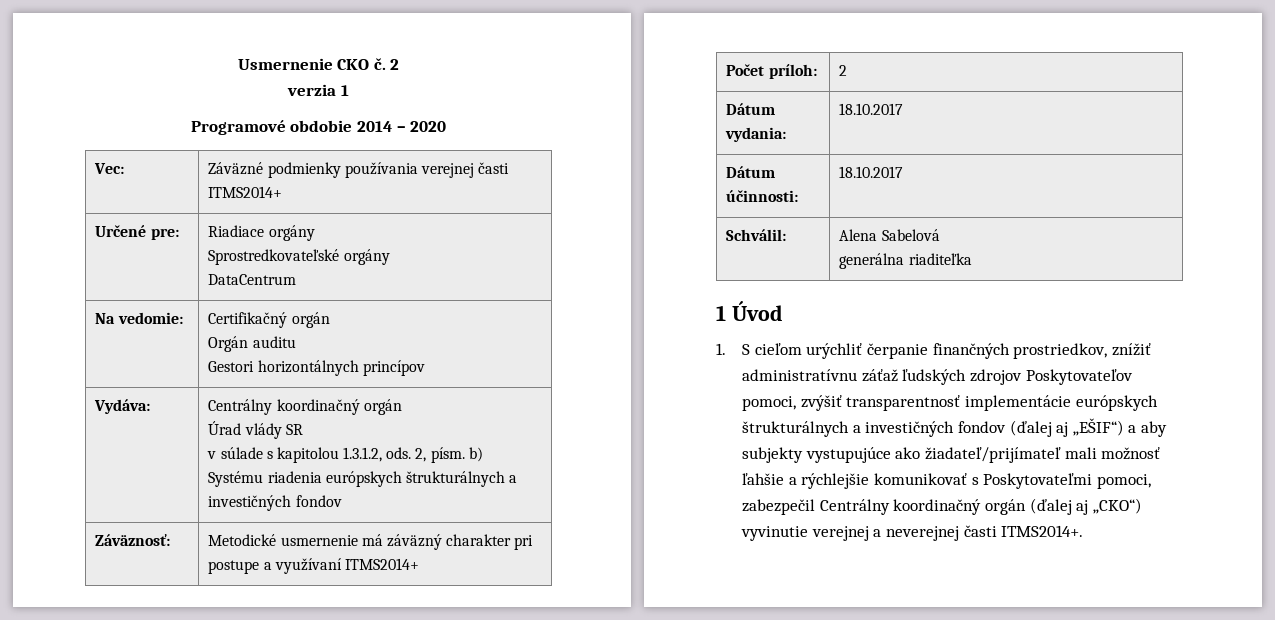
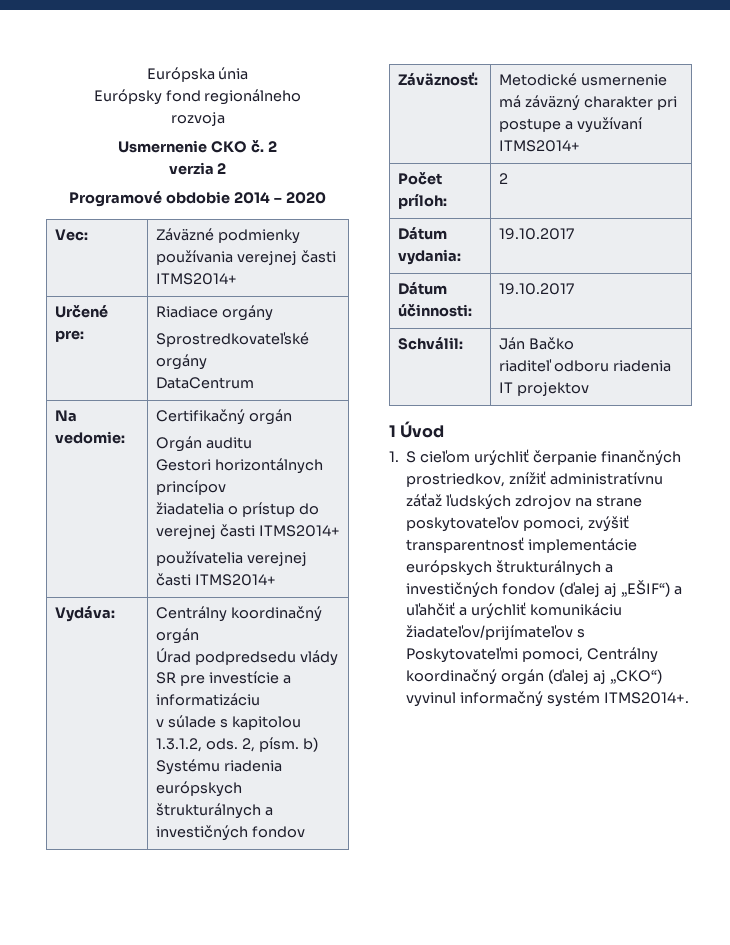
(237, 64) none -> [146,67,249,82] [93,89,302,105] [170,112,225,126] Európska únia // Európsky fond regionálneho // rozvoja //
[340,85,349,96] 1 -> [217,163,227,174] 2
(425, 368) none -> [156,502,319,517] [156,524,340,539] [156,551,307,566] [156,573,276,586] // žiadatelia o prístup do verejnej časti ITMS2014+ // používatelia verejnej časti ITMS2014+
(242, 428) none -> [194,651,296,665] podpredsedu
(303, 429) none -> [179,671,291,686] [156,693,261,706] pre investície a informatizáciu
[839,103,904,115] 18.10.2017 -> [499,228,575,240] 19.10.2017
[839,166,904,178] 18.10.2017 -> [499,283,575,295] 19.10.2017
[839,229,940,241] [839,253,972,269] Alena Sabelová // generálna riaditeľka -> [499,337,574,350] [499,359,671,372] [499,382,589,396] Ján Bačko // riaditeľ odboru riadenia IT projektov
[1025,369,1133,385] Poskytovateľov -> [574,495,642,507] [406,516,520,532] na strane poskytovateľov
[1140,421,1167,437] [742,447,1161,463] [742,473,967,489] aby subjekty vystupujúce ako žiadateľ/prijímateľ mali možnosť ľahšie a rýchlejšie komunikovať -> [406,602,622,619] [406,625,574,640] uľahčiť a urýchliť komunikáciu žiadateľov/prijímateľov
[742,499,816,515] zabezpečil -> (584, 655) none
[741,525,997,541] vyvinutie verejnej a neverejnej časti -> [406,691,601,707] vyvinul informačný systém

